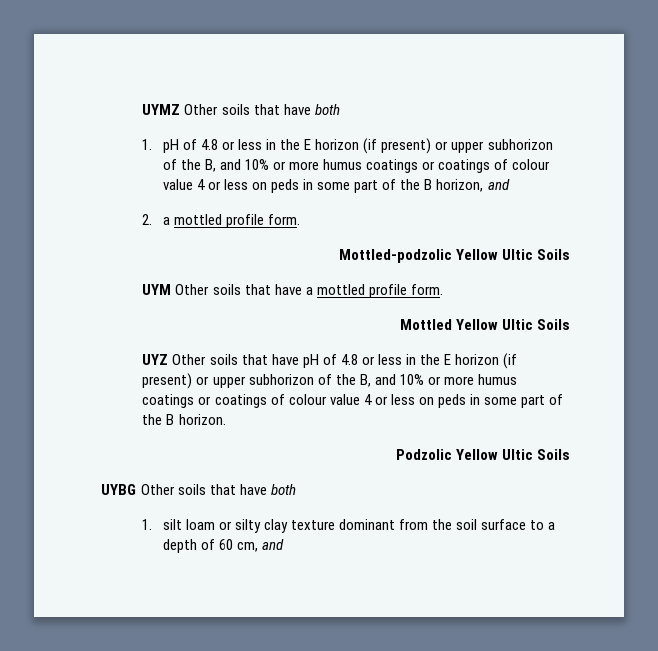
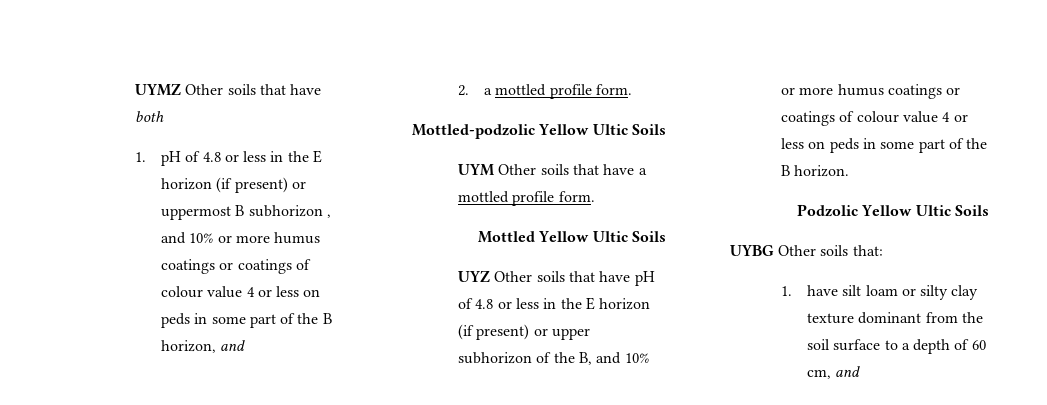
[451,139,553,153] [162,159,216,172] upper subhorizon of the B, -> [160,205,331,220] uppermost B subhorizon ,
[209,484,296,495] [142,519,153,530] that have both // 1. -> [852,245,883,256] [781,285,838,296] that: // 1. have

